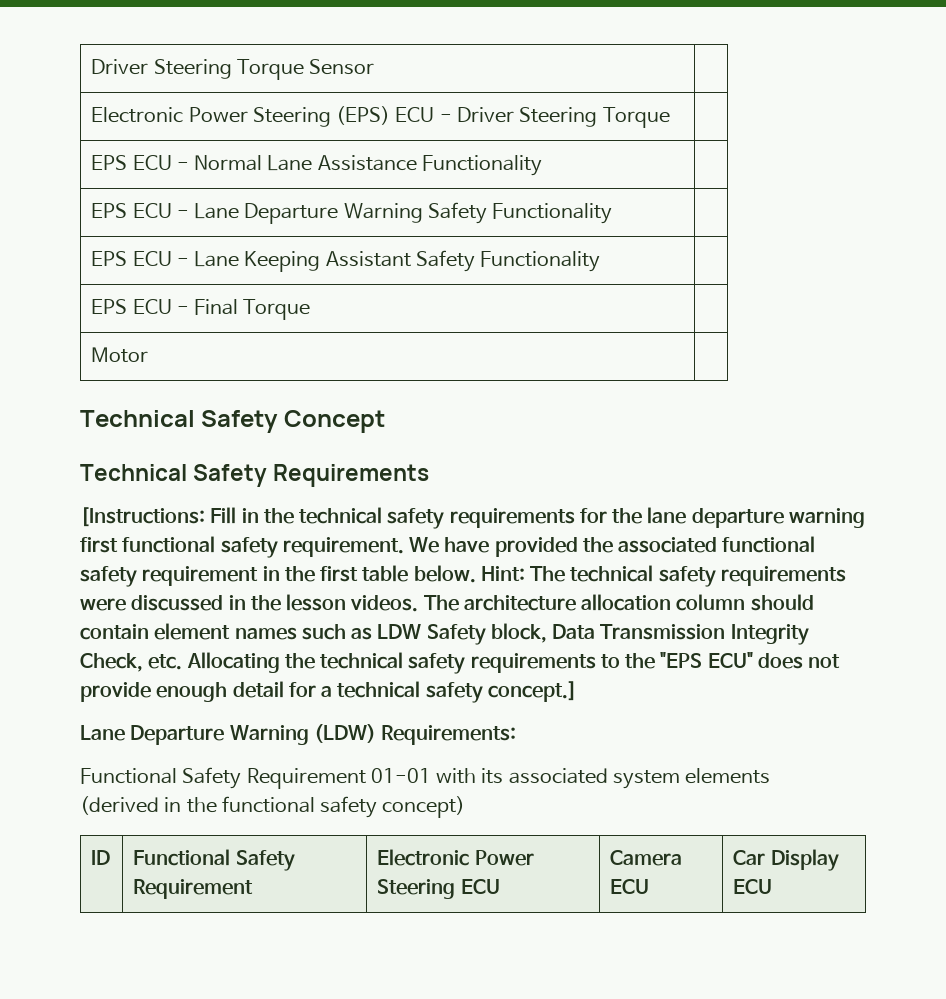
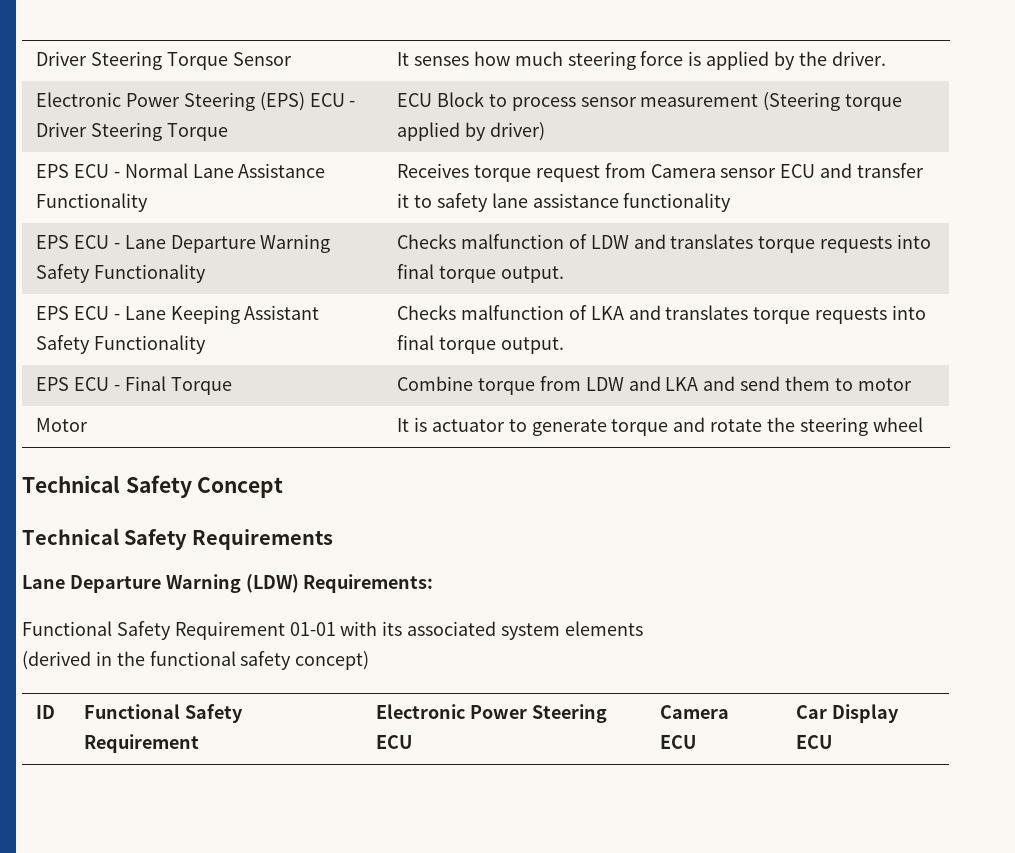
(375, 67) none -> [397,51,886,70] It senses how much steering force is applied by the driver.
(670, 117) none -> [397,92,903,111] [397,122,545,141] ECU Block to process sensor measurement (Steering torque applied by driver)
(542, 165) none -> [397,163,924,182] [397,193,732,212] Receives torque request from Camera sensor ECU and transfer it to safety lane assistance functionality
(613, 213) none -> [397,234,931,253] [397,264,564,283] Checks malfunction of LDW and translates torque requests into final torque output.
(601, 261) none -> [397,305,926,324] [397,335,564,354] Checks malfunction of LKA and translates torque requests into final torque output.
[91,347,149,363] // Motor | -> [397,376,912,395] [36,418,89,432] [397,417,923,436] Combine torque from LDW and LKA and send them to motor // Motor | It is actuator to generate torque and rotate the steering wheel
[80,507,865,529] [80,536,816,558] [80,565,846,587] [80,594,814,612] [80,623,809,645] [80,652,841,674] [80,681,577,703] // [Instructions: Fill in the technical safety requirements for the lane departure warning first functional safety requirement. We have provided the associated functional safety requirement in the first table below. Hint: The technical safety requirements were discussed in the lesson videos. The architecture allocation column should contain element names such as LDW Safety block, Data Transmission Integrity Check, etc. Allocating the technical safety requirements to the "EPS ECU" does not provide enough detail for a technical safety concept.] -> (333, 539) none

